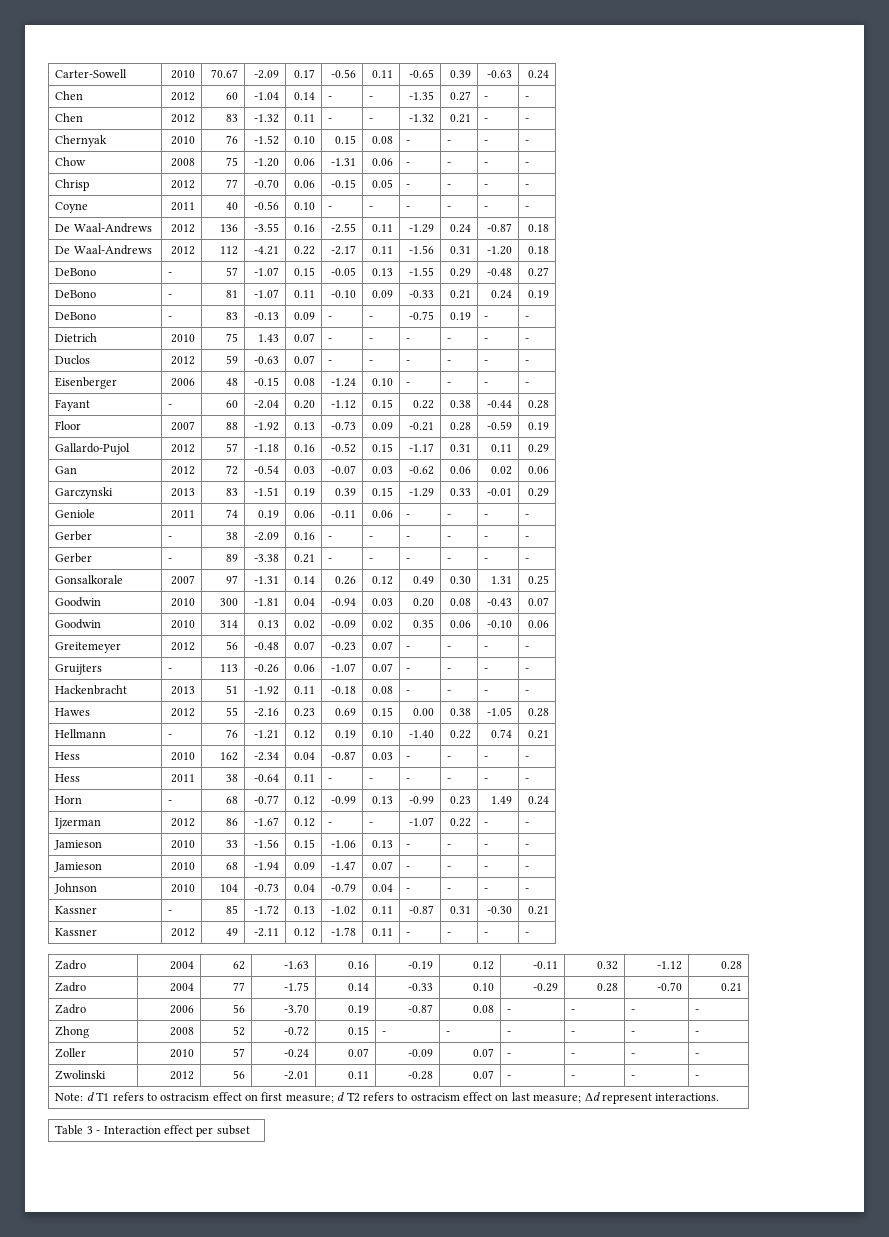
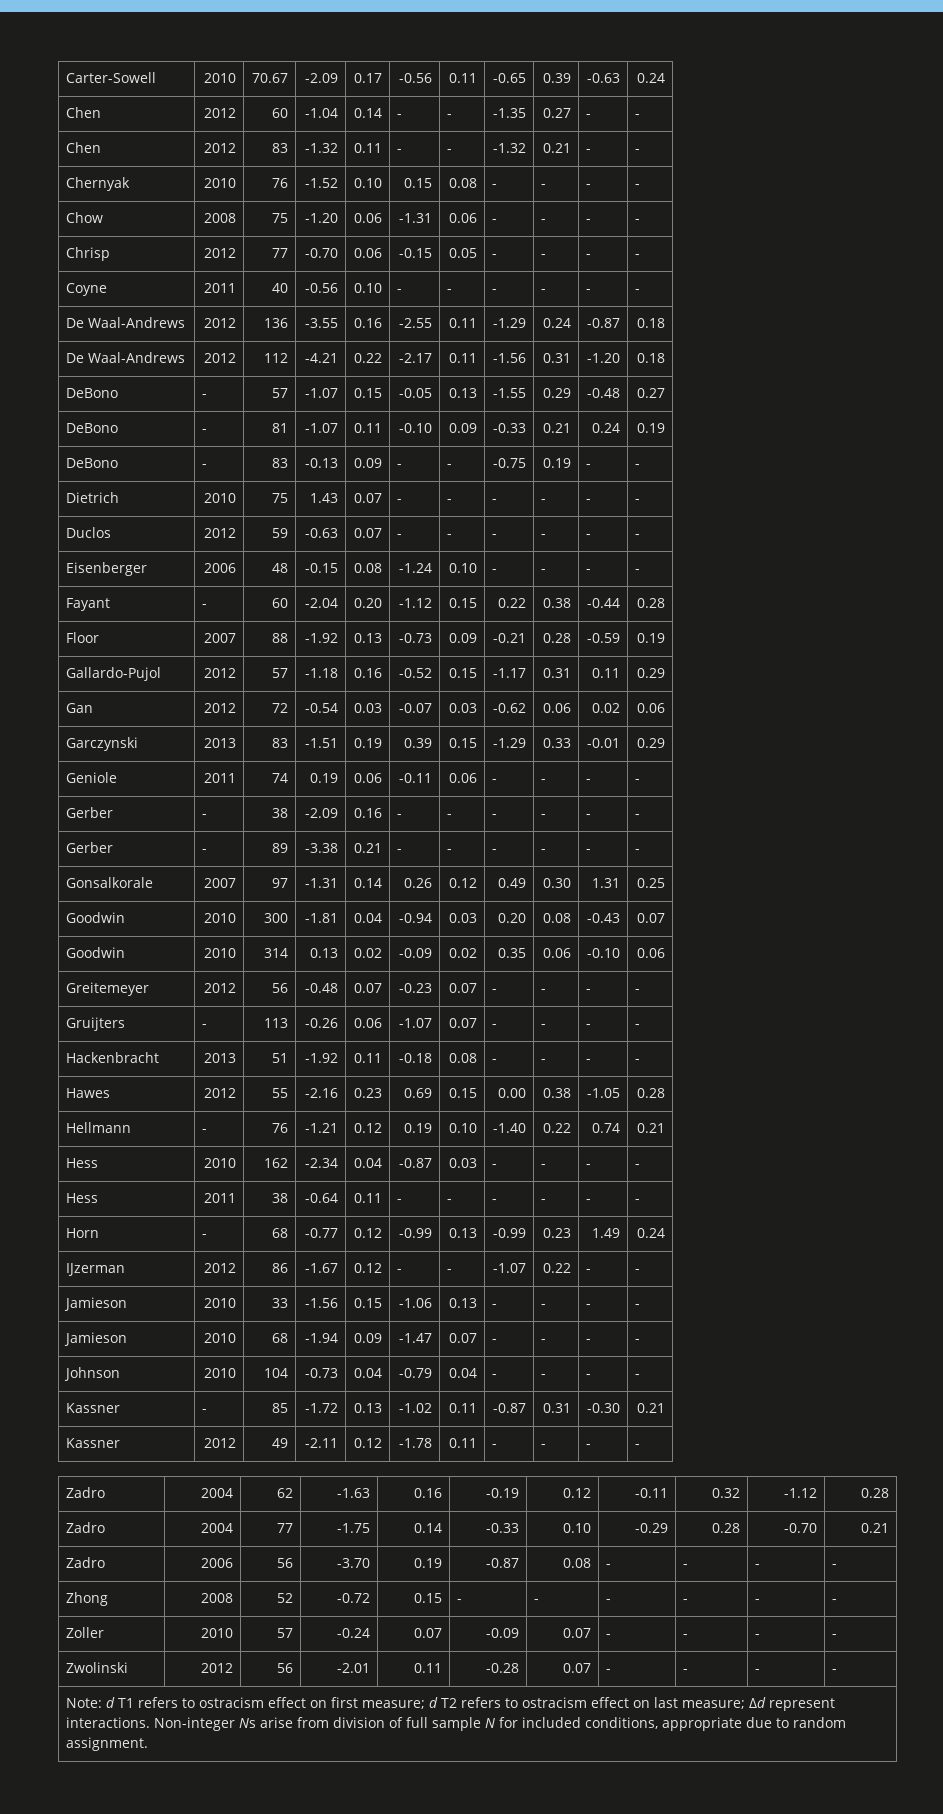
[55,818,102,829] Ijzerman -> [65,1263,125,1276] IJzerman
[55,1125,250,1137] // Table 3 - Interaction effect per subset -> [153,1717,846,1731] [65,1737,148,1751] Non-integer Ns arise from division of full sample N for included conditions, appropriate due to random assignment.

